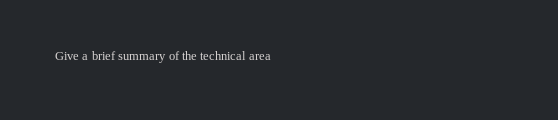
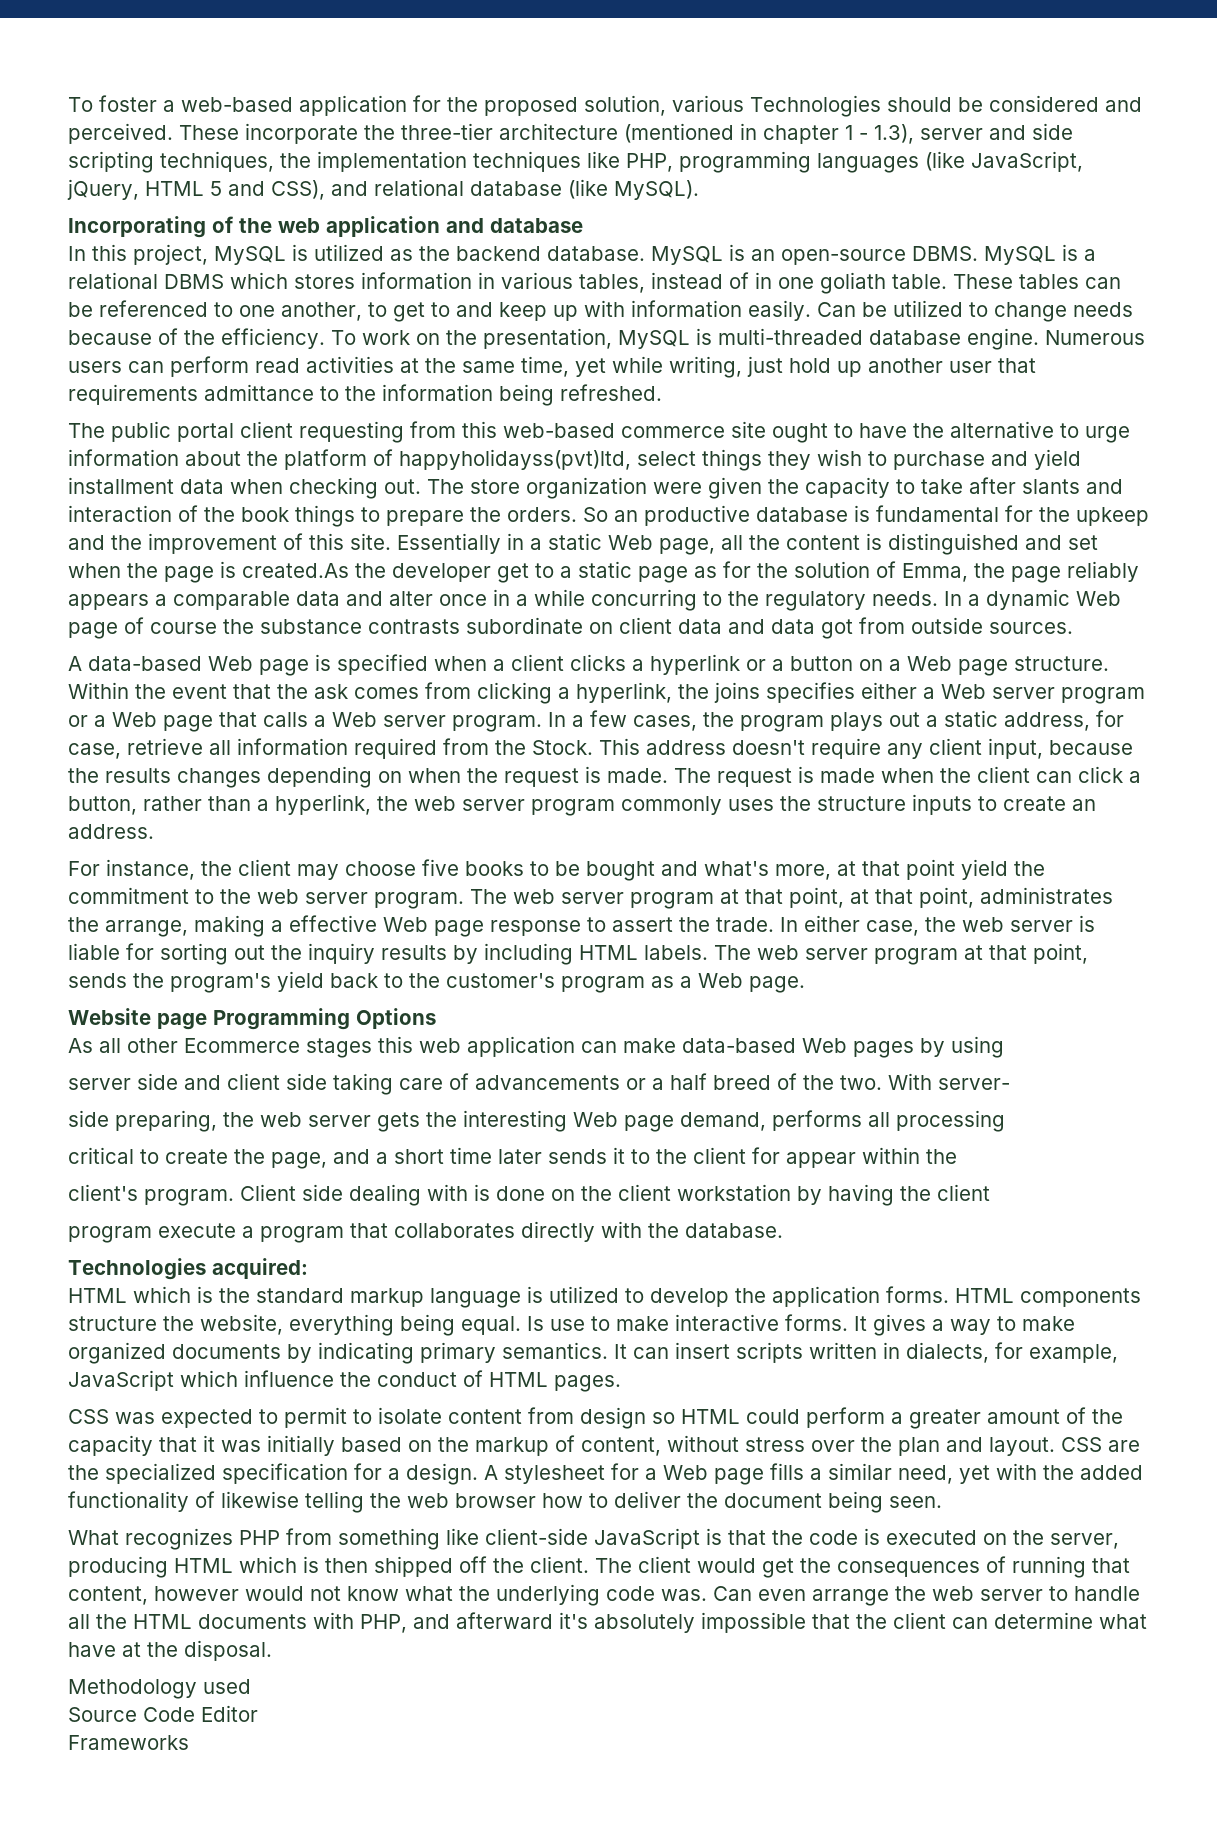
[55,51,271,63] Give a brief summary of the technical area -> [68,95,1142,117] [68,123,1073,144] [68,151,1083,173] [67,179,699,200] [68,216,583,238] [68,244,1096,265] [68,272,1121,294] [68,300,1133,322] [68,328,1145,350] [68,356,1036,378] [68,384,662,406] [68,421,1130,443] [68,449,1081,471] [68,477,1123,499] [68,505,1149,527] [68,533,1098,555] [68,561,1139,583] [68,589,1121,611] [68,617,1073,639] [68,654,1109,676] [68,682,1145,704] [68,710,1124,732] [68,738,1133,759] [68,766,1141,788] [68,794,1096,816] [68,824,154,839] [68,859,1045,881] [68,887,1113,909] [68,915,1095,937] [68,943,1088,965] [68,971,805,993] [68,1008,436,1030] [68,1036,1004,1058] [68,1073,1010,1095] [68,1110,1005,1132] [68,1147,957,1169] [68,1184,990,1206] [68,1221,783,1243] [68,1258,308,1280] [68,1286,1141,1308] [68,1314,1075,1336] [68,1342,1118,1364] [68,1370,621,1392] [68,1407,1123,1429] [68,1435,1140,1456] [68,1463,1143,1485] [68,1491,942,1513] [68,1528,1119,1550] [68,1556,1130,1578] [68,1584,1140,1606] [68,1612,1147,1633] [68,1640,272,1661] [68,1679,251,1699] [68,1705,258,1722] [68,1735,189,1750] To foster a web-based application for the proposed solution, various Technologies should be considered and perceived. These incorporate the three-tier architecture (mentioned in chapter 1 - 1.3), server and side scripting techniques, the implementation techniques like PHP, programming languages (like JavaScript, jQuery, HTML 5 and CSS), and relational database (like MySQL). // Incorporating of the web application and database // In this project, MySQL is utilized as the backend database. MySQL is an open-source DBMS. MySQL is a relational DBMS which stores information in various tables, instead of in one goliath table. These tables can be referenced to one another, to get to and keep up with information easily. Can be utilized to change needs because of the efficiency. To work on the presentation, MySQL is multi-threaded database engine. Numerous users can perform read activities at the same time, yet while writing, just hold up another user that requirements admittance to the information being refreshed. // The public portal client requesting from this web-based commerce site ought to have the alternative to urge information about the platform of happyholidayss(pvt)ltd, select things they wish to purchase and yield installment data when checking out. The store organization were given the capacity to take after slants and interaction of the book things to prepare the orders. So an productive database is fundamental for the upkeep and the improvement of this site. Essentially in a static Web page, all the content is distinguished and set when the page is created.As the developer get to a static page as for the solution of Emma, the page reliably appears a comparable data and alter once in a while concurring to the regulatory needs. In a dynamic Web page of course the substance contrasts subordinate on client data and data got from outside sources. // A data-based Web page is specified when a client clicks a hyperlink or a button on a Web page structure. Within the event that the ask comes from clicking a hyperlink, the joins specifies either a Web server program or a Web page that calls a Web server program. In a few cases, the program plays out a static address, for case, retrieve all information required from the Stock. This address doesn't require any client input, because the results changes depending on when the request is made. The request is made when the client can click a button, rather than a hyperlink, the web server program commonly uses the structure inputs to create an address. // For instance, the client may choose five books to be bought and what's more, at that point yield the commitment to the web server program. The web server program at that point, at that point, administrates the arrange, making a effective Web page response to assert the trade. In either case, the web server is liable for sorting out the inquiry results by including HTML labels. The web server program at that point, sends the program's yield back to the customer's program as a Web page. // Website page Programming Options // As all other Ecommerce stages this web application can make data-based Web pages by using // server side and client side taking care of advancements or a half breed of the two. With server- // side preparing, the web server gets the interesting Web page demand, performs all processing // critical to create the page, and a short time later sends it to the client for appear within the // client's program. Client side dealing with is done on the client workstation by having the client // program execute a program that collaborates directly with the database. // Technologies acquired: // HTML which is the standard markup language is utilized to develop the application forms. HTML components structure the website, everything being equal. Is use to make interactive forms. It gives a way to make organized documents by indicating primary semantics. It can insert scripts written in dialects, for example, JavaScript which influence the conduct of HTML pages. // CSS was expected to permit to isolate content from design so HTML could perform a greater amount of the capacity that it was initially based on the markup of content, without stress over the plan and layout. CSS are the specialized specification for a design. A stylesheet for a Web page fills a similar need, yet with the added functionality of likewise telling the web browser how to deliver the document being seen. // What recognizes PHP from something like client-side JavaScript is that the code is executed on the server, producing HTML which is then shipped off the client. The client would get the consequences of running that content, however would not know what the underlying code was. Can even arrange the web server to handle all the HTML documents with PHP, and afterward it's absolutely impossible that the client can determine what have at the disposal. // Methodology used // Source Code Editor // Frameworks

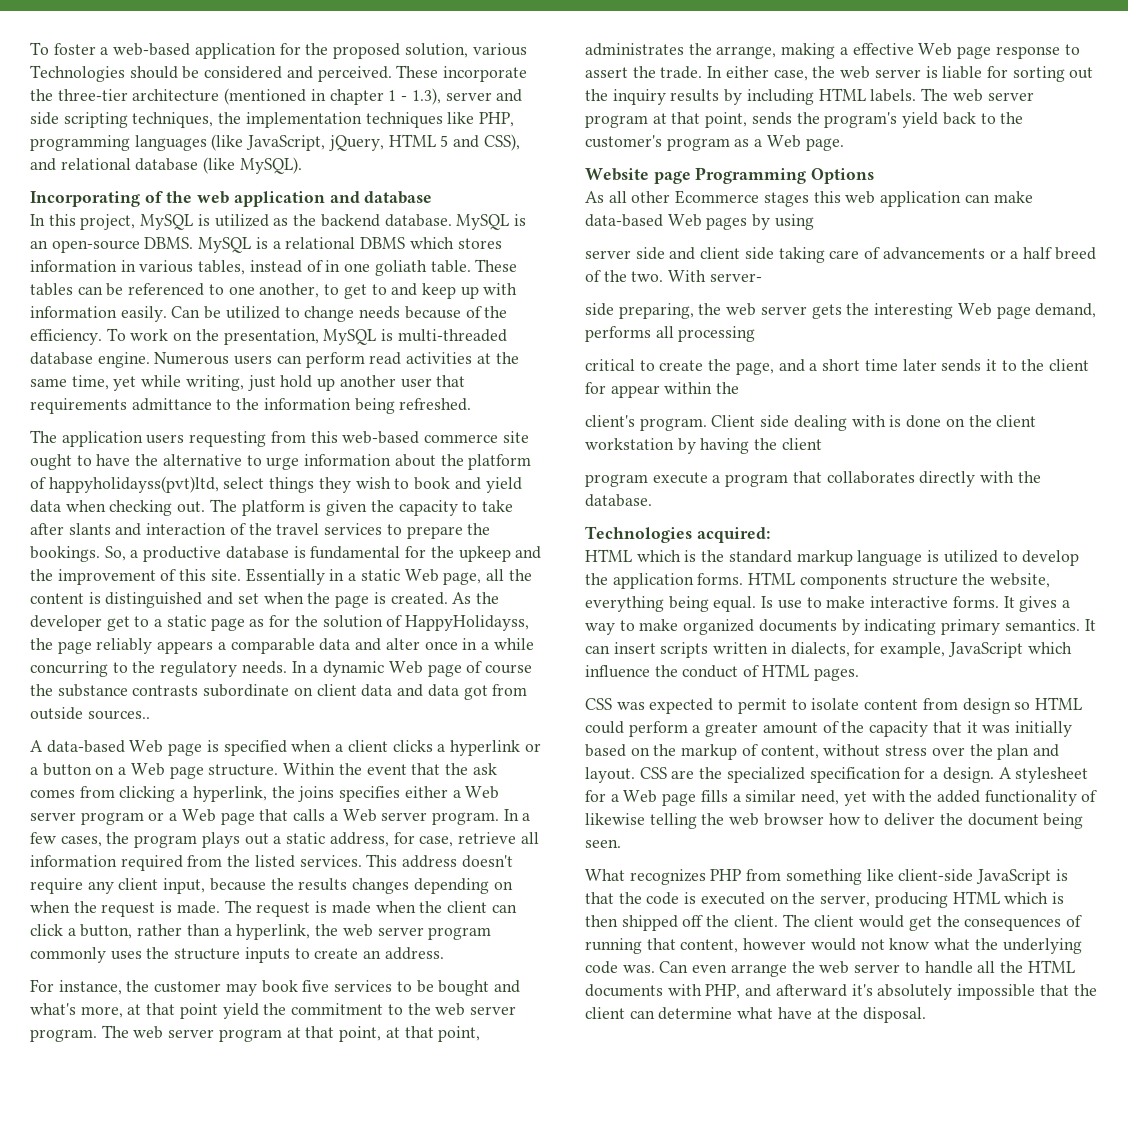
[111,421,293,442] public portal client -> [61,431,185,447] application users
[893,451,985,470] purchase -> [414,477,451,490] book
[68,477,174,494] installment -> (522, 485) none
[470,477,702,499] store organization were -> [241,500,322,516] platform is
[241,505,355,527] book things -> [276,523,383,535] travel services
[507,507,638,522] orders. So an -> [30,546,139,562] bookings. So, a
[242,563,349,578] created.As -> [390,592,472,605] created. As
[902,563,968,582] Emma, -> [404,615,529,631] HappyHolidayss,
[989,622,1073,634] sources. -> [87,710,150,720] sources..
[532,740,593,755] Stock. -> [254,855,362,868] listed services.
[238,859,524,880] client may choose five books -> [154,980,393,996] customer may book five services
[68,1679,251,1699] [68,1705,258,1722] [68,1735,189,1750] // Methodology used // Source Code Editor // Frameworks -> (927, 1015) none

